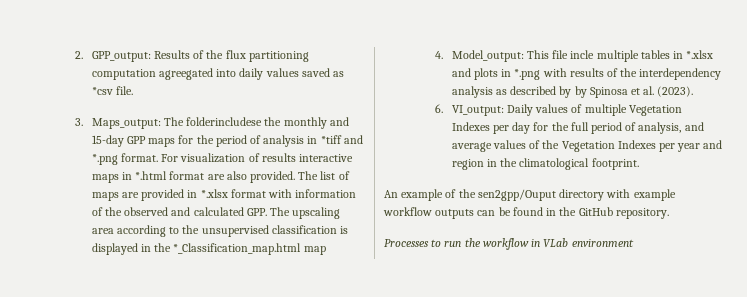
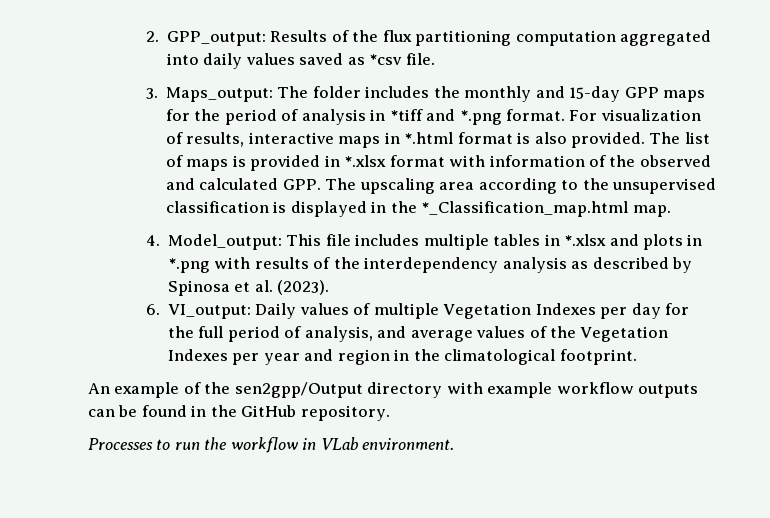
[158,68,213,80] agreegated -> [620,30,712,46] aggregated
[186,117,263,126] folderincludese -> [312,86,430,98] folder includes
[261,153,296,162] results -> [186,132,245,147] results,
[207,174,225,180] are -> [517,132,531,144] is
[121,192,139,198] are -> [232,155,246,167] is
[303,246,326,255] map -> [632,205,671,217] map.
[570,50,595,59] incle -> [355,234,420,246] includes
[574,86,587,98] by -> (692, 265) none
[477,189,556,201] sen2gpp/Ouput -> [234,382,363,398] sen2gpp/Output
[571,239,634,247] environment -> [362,438,455,450] environment.

